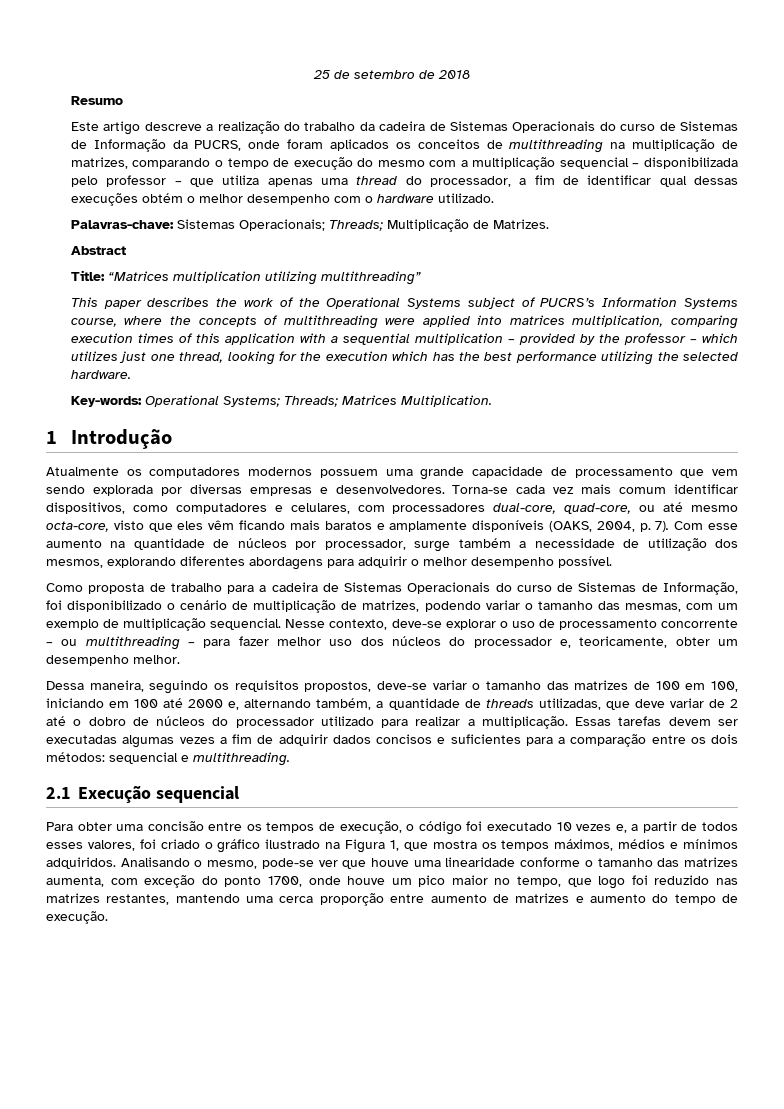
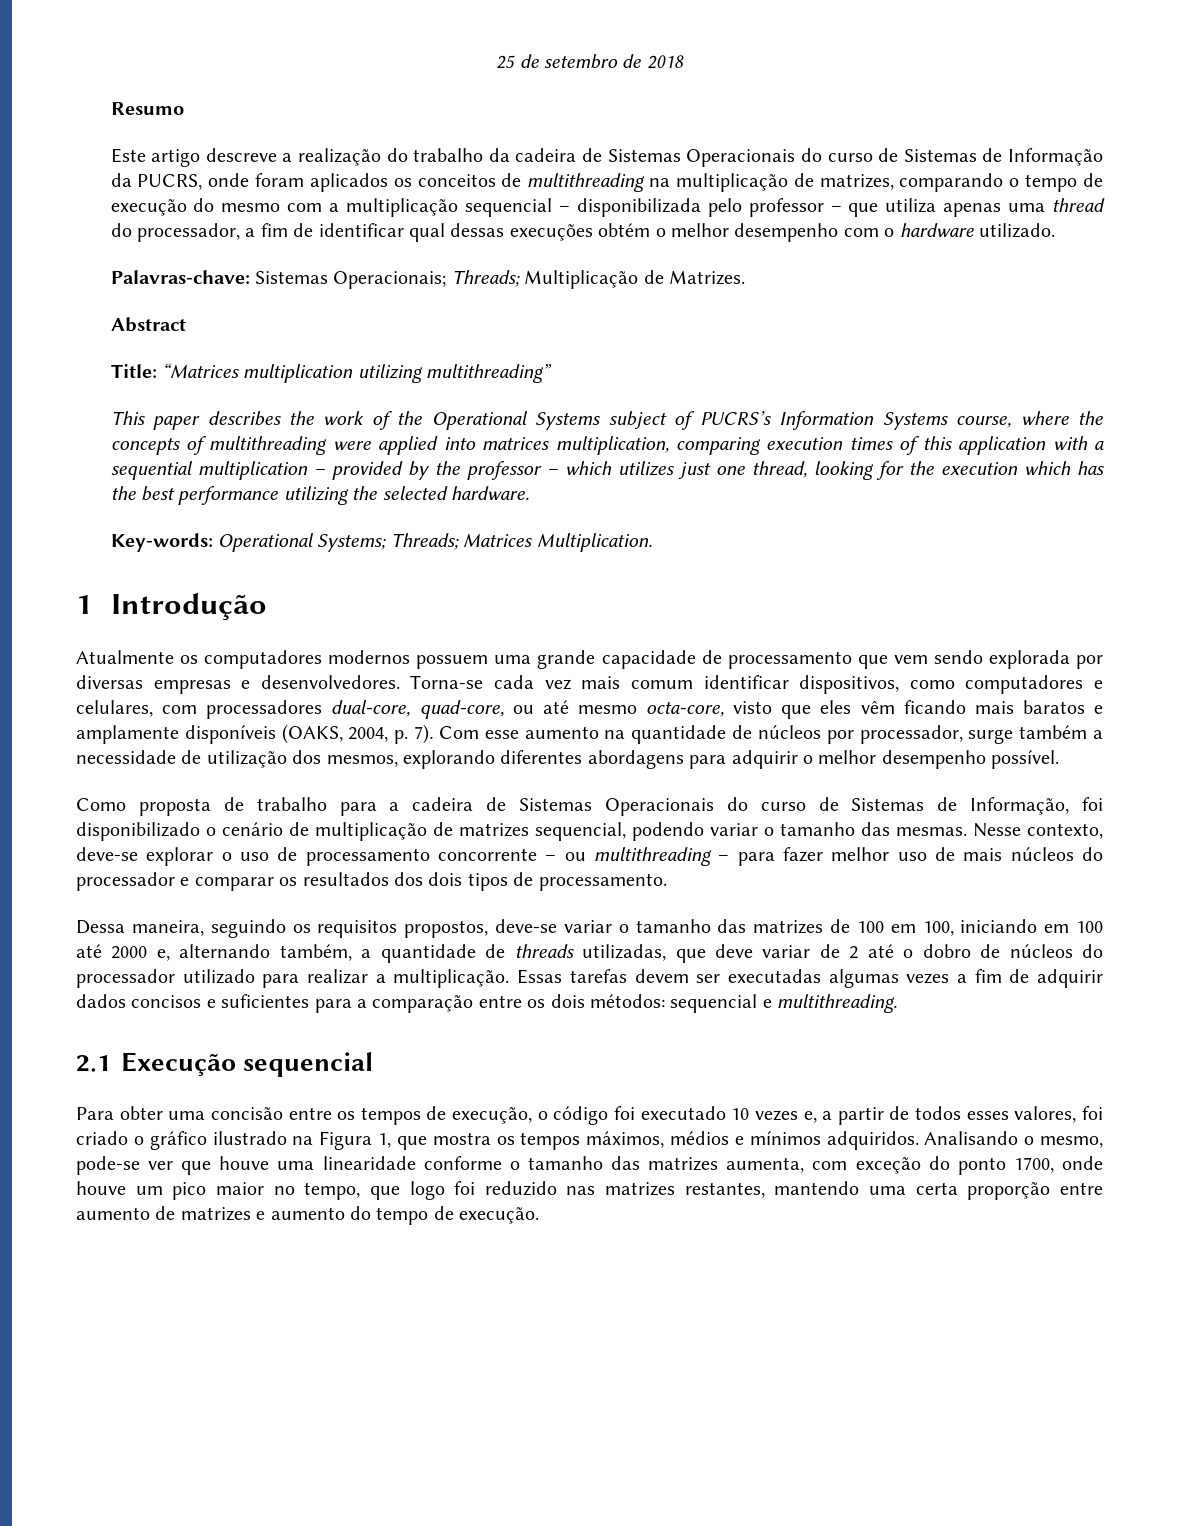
[362,600,420,612] matrizes, -> [459,822,626,841] matrizes sequencial,
[624,603,739,612] [46,618,282,631] mesmas, com um exemplo de multiplicação sequencial. -> [896,827,967,836] mesmas.
[360,636,738,648] [46,655,180,666] dos núcleos do processador e, teoricamente, obter um desempenho melhor. -> [935,847,1104,861] [76,872,667,891] de mais núcleos do processador e comparar os resultados dos dois tipos de processamento.
[279,896,314,903] cerca -> [915,1182,958,1195] certa

